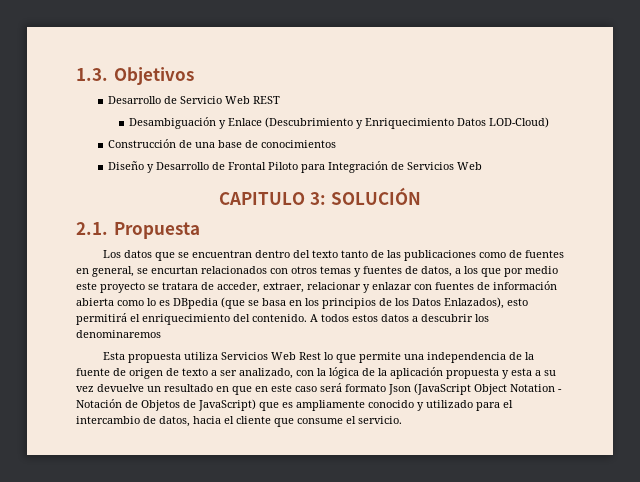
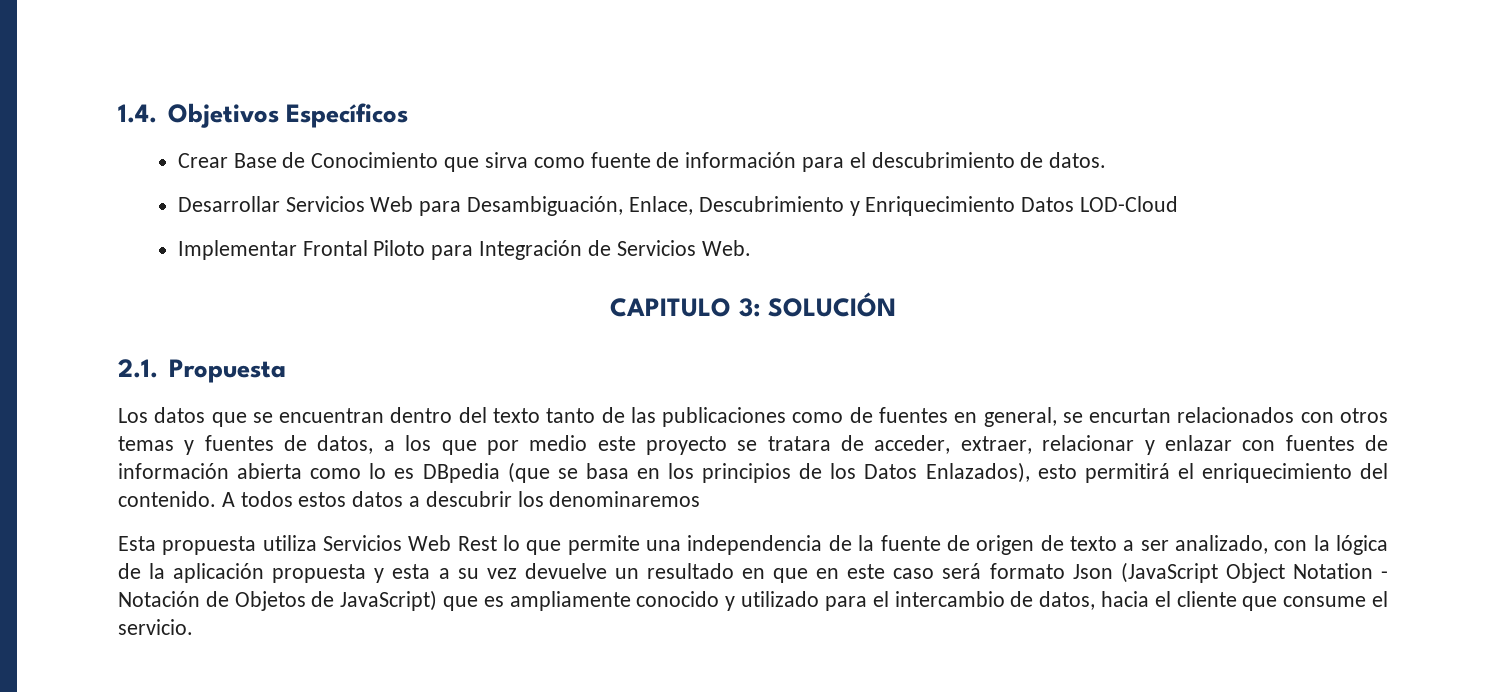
[76,68,108,81] 1.3. -> [118,104,157,123] 1.4.
[108,96,281,104] [128,117,549,129] [108,139,337,148] [108,161,226,173] // Desarrollo de Servicio Web REST // Desambiguación y Enlace (Descubrimiento y Enriquecimiento Datos LOD-Cloud) // Construcción de una base de conocimientos // Diseño y Desarrollo de -> [285,103,408,128] [177,152,1107,172] [177,196,1178,216] [177,240,297,260] Específicos // Crear Base de Conocimiento que sirva como fuente de información para el descubrimiento de datos. // Desarrollar Servicios Web para Desambiguación, Enlace, Descubrimiento y Enriquecimiento Datos LOD-Cloud // Implementar
[457,162,483,170] Web -> [701,240,751,256] Web.

